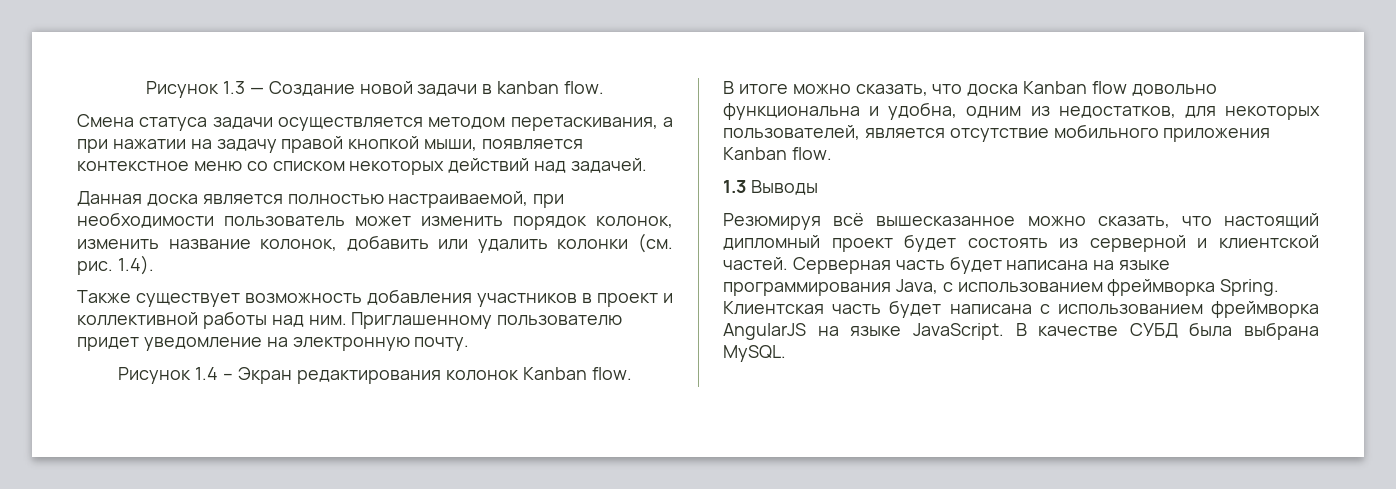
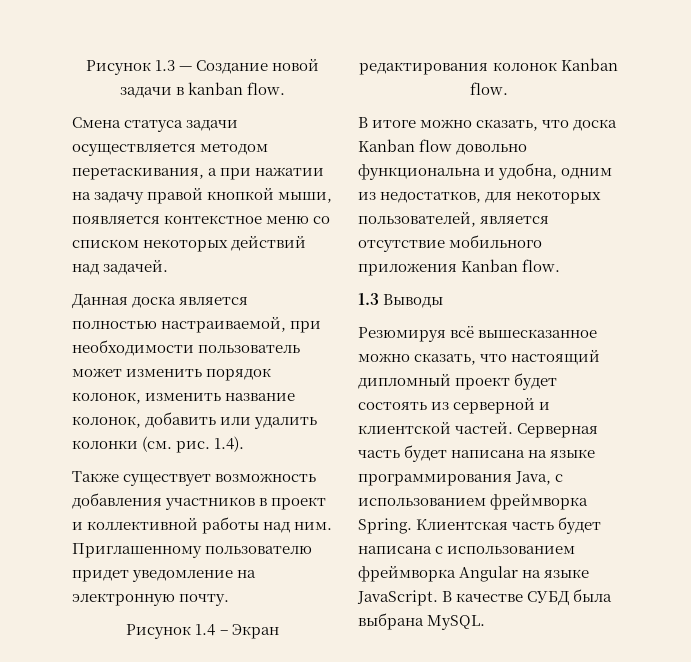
[723,323,806,340] AngularJS -> [459,566,519,582] Angular

